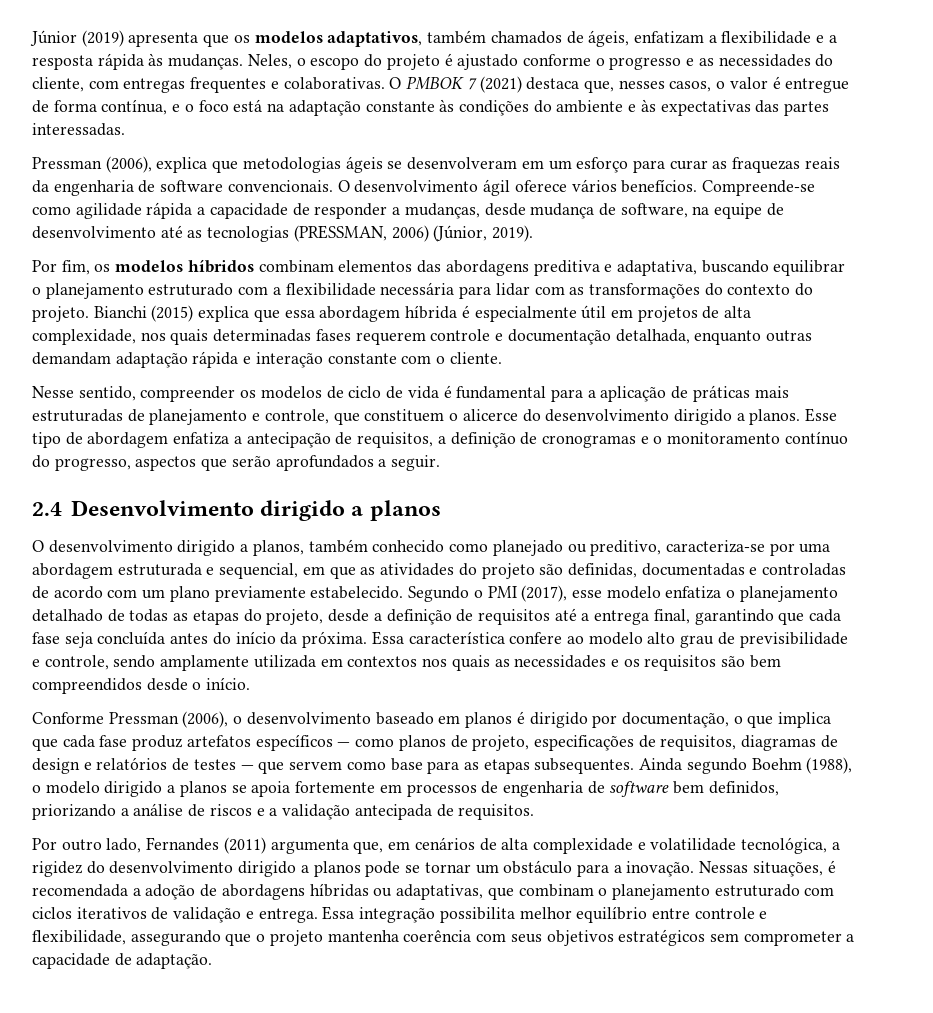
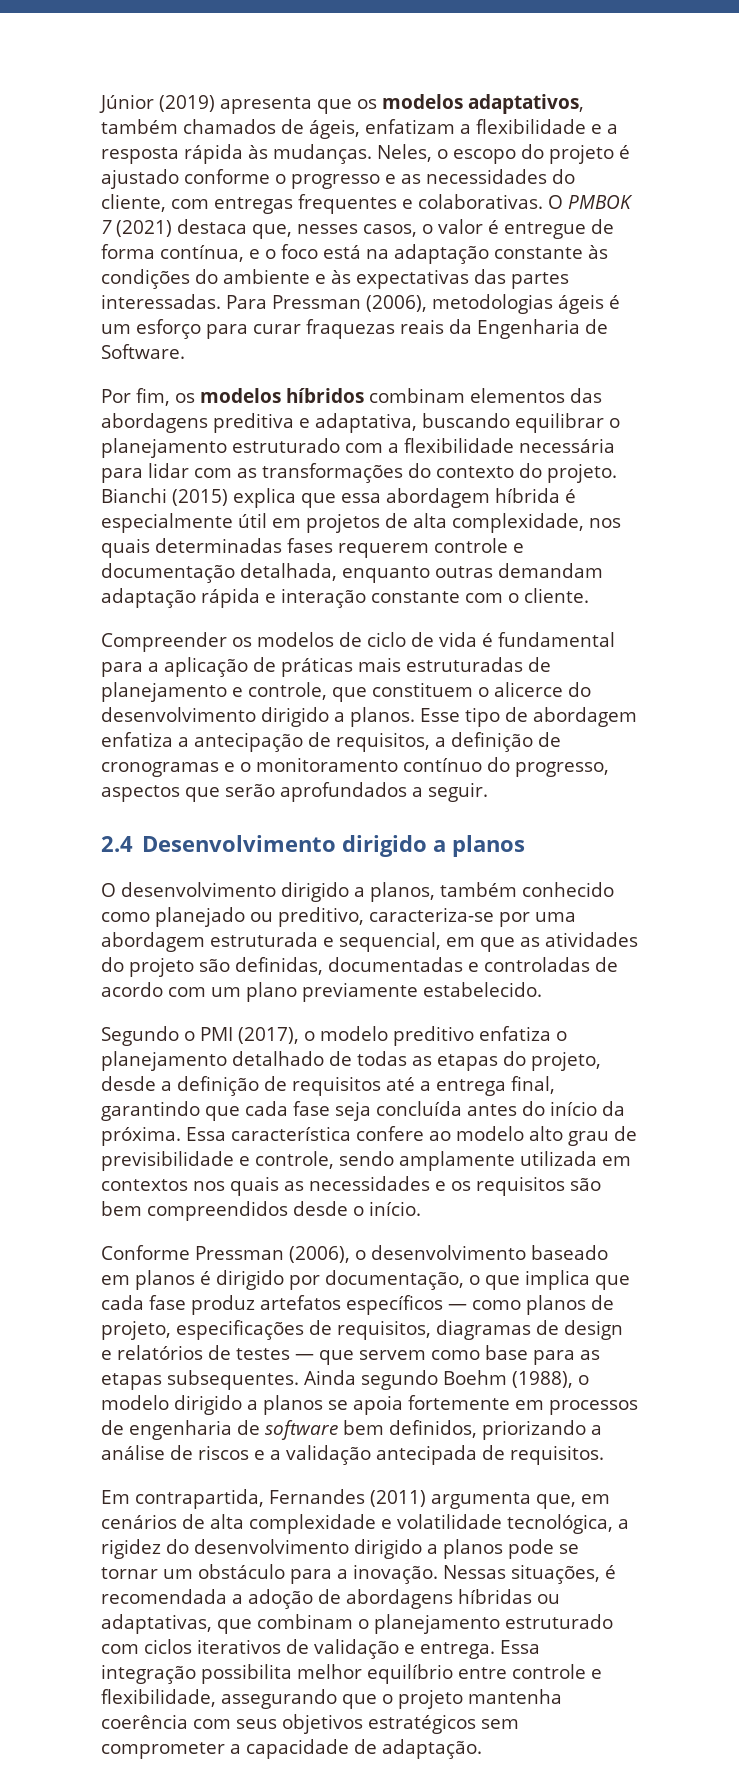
[32,156,544,173] // Pressman (2006), explica que metodologias ágeis se desenvolveram em -> [226,294,620,314] Para Pressman (2006), metodologias ágeis é
[712,161,728,169] as -> (301, 329) none
[53,179,815,196] [32,202,784,219] [32,225,534,242] engenharia de software convencionais. O desenvolvimento ágil oferece vários benefícios. Compreende-se como agilidade rápida a capacidade de responder a mudanças, desde mudança de software, na equipe de desenvolvimento até as tecnologias (PRESSMAN, 2006) (Júnior, 2019). -> [477,319,608,339] [101,344,185,359] Engenharia de Software.
[32,386,236,402] Nesse sentido, compreender -> [101,632,227,652] Compreender
(404, 592) none -> (542, 989) //
[571,586,661,599] esse modelo -> [304,1026,474,1046] o modelo preditivo
[32,838,142,853] Por outro lado, -> [101,1489,264,1509] Em contrapartida,

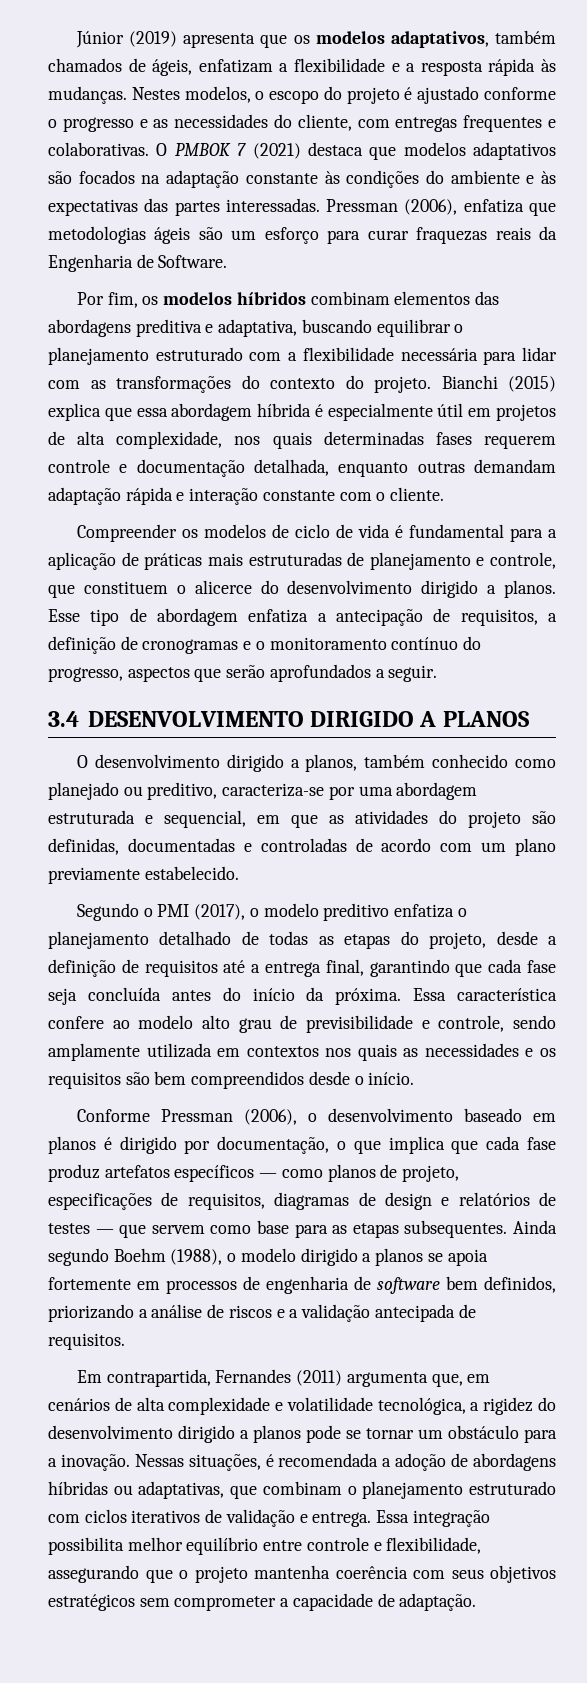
[377,144,432,162] Neles, -> [131,86,251,103] Nestes modelos,
[252,219,614,239] [101,244,361,262] que, nesses casos, o valor é entregue de forma contínua, e o foco está -> [369,142,556,160] [48,170,135,184] que modelos adaptativos são focados
[226,295,427,312] Para Pressman (2006), -> [326,199,556,216] Pressman (2006), enfatiza que
[609,295,620,309] é -> [198,227,223,240] são
[101,835,526,857] 2.4 Desenvolvimento dirigido a planos -> [48,711,529,727] 3.4 DESENVOLVIMENTO DIRIGIDO A PLANOS

